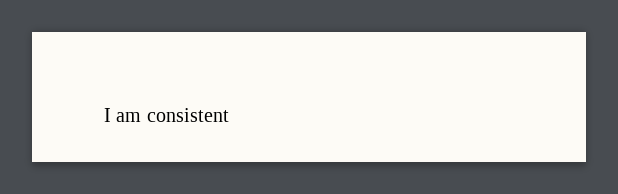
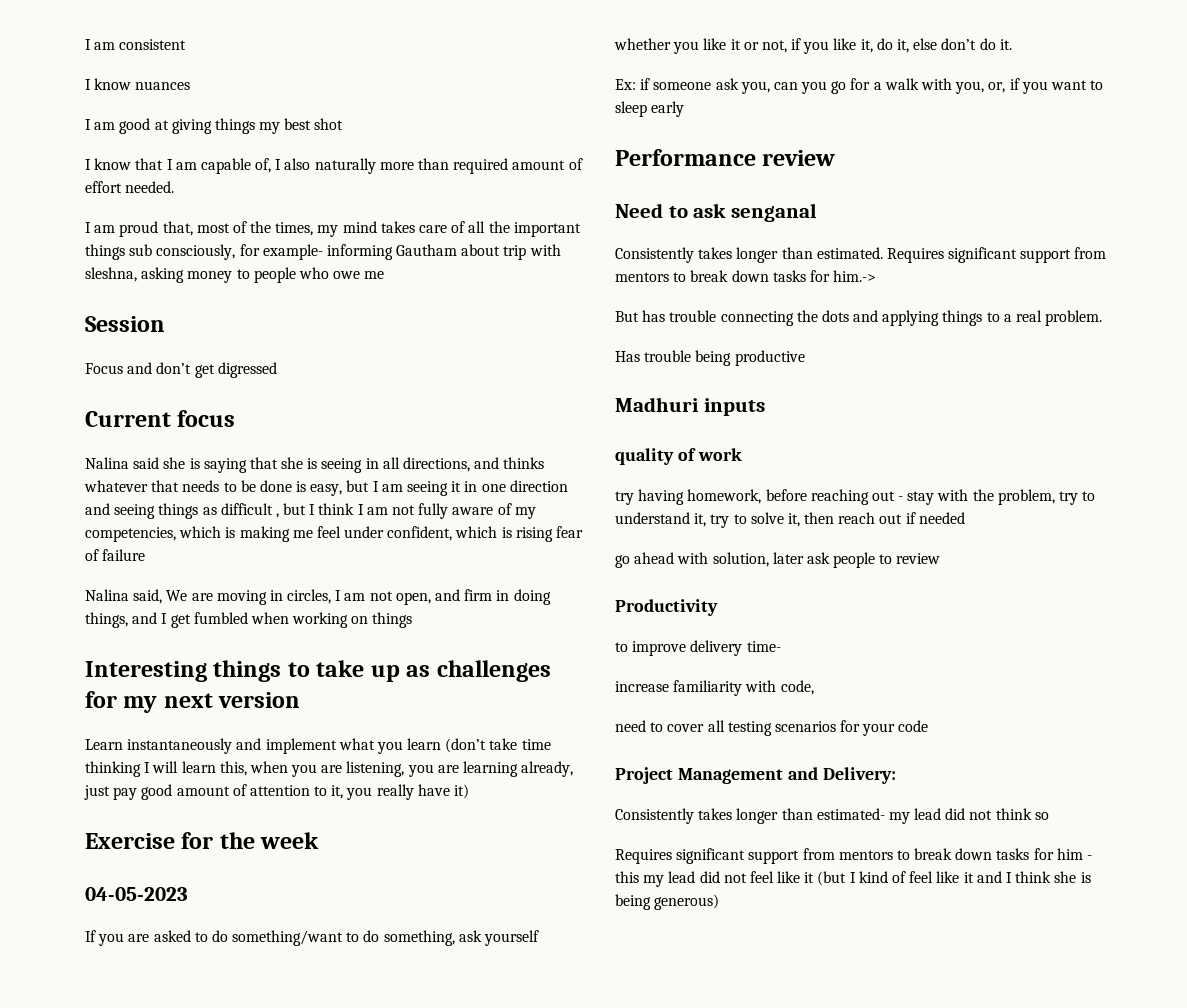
(229, 115) none -> [85,78,191,90] [85,118,344,134] [85,158,583,174] [85,181,175,193] [85,221,581,237] [85,244,561,260] [85,267,385,283] [85,316,165,332] [85,362,277,378] [85,410,236,427] [85,457,545,473] [84,480,568,496] [85,503,536,519] [85,526,584,542] [85,549,146,561] [85,589,551,605] [85,612,413,628] [85,660,551,682] [85,691,301,713] [85,738,551,754] [85,761,574,777] [84,784,470,800] [85,832,320,849] [85,887,188,901] [85,930,540,946] [614,38,1012,54] [615,78,1104,94] [615,101,685,117] [615,149,836,166] [615,203,818,222] [615,247,1107,263] [615,270,877,282] [615,310,1103,326] [615,350,805,366] [615,397,765,416] [615,448,742,465] [615,489,1096,505] [615,512,965,528] [615,552,941,568] [615,599,718,616] [615,640,781,656] [615,680,814,696] [615,720,929,736] [615,767,896,784] [615,808,1049,824] [615,848,1093,864] [615,871,1091,887] [615,894,720,910] // I know nuances // I am good at giving things my best shot // I know that I am capable of, I also naturally more than required amount of effort needed. // I am proud that, most of the times, my mind takes care of all the important things sub consciously, for example- informing Gautham about trip with sleshna, asking money to people who owe me // Session // Focus and don’t get digressed // Current focus // Nalina said she is saying that she is seeing in all directions, and thinks whatever that needs to be done is easy, but I am seeing it in one direction and seeing things as difficult , but I think I am not fully aware of my competencies, which is making me feel under confident, which is rising fear of failure // Nalina said, We are moving in circles, I am not open, and firm in doing things, and I get fumbled when working on things // Interesting things to take up as challenges for my next version // Learn instantaneously and implement what you learn (don’t take time thinking I will learn this, when you are listening, you are learning already, just pay good amount of attention to it, you really have it) // Exercise for the week // 04-05-2023 // If you are asked to do something/want to do something, ask yourself whether you like it or not, if you like it, do it, else don’t do it. // Ex: if someone ask you, can you go for a walk with you, or, if you want to sleep early // Performance review // Need to ask senganal // Consistently takes longer than estimated. Requires significant support from mentors to break down tasks for him.-> // But has trouble connecting the dots and applying things to a real problem. // Has trouble being productive // Madhuri inputs // quality of work // try having homework, before reaching out - stay with the problem, try to understand it, try to solve it, then reach out if needed // go ahead with solution, later ask people to review // Productivity // to improve delivery time- // increase familiarity with code, // need to cover all testing scenarios for your code // Project Management and Delivery: // Consistently takes longer than estimated- my lead did not think so // Requires significant support from mentors to break down tasks for him - this my lead did not feel like it (but I kind of feel like it and I think she is being generous)

